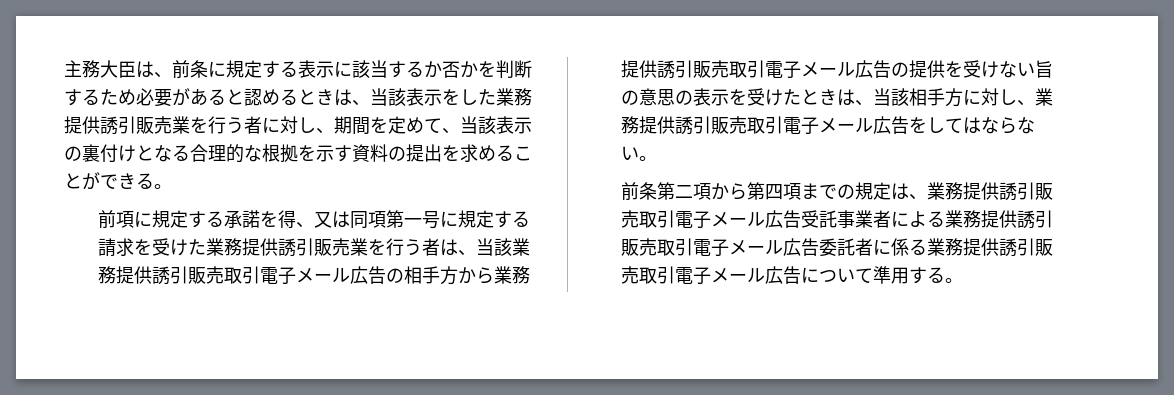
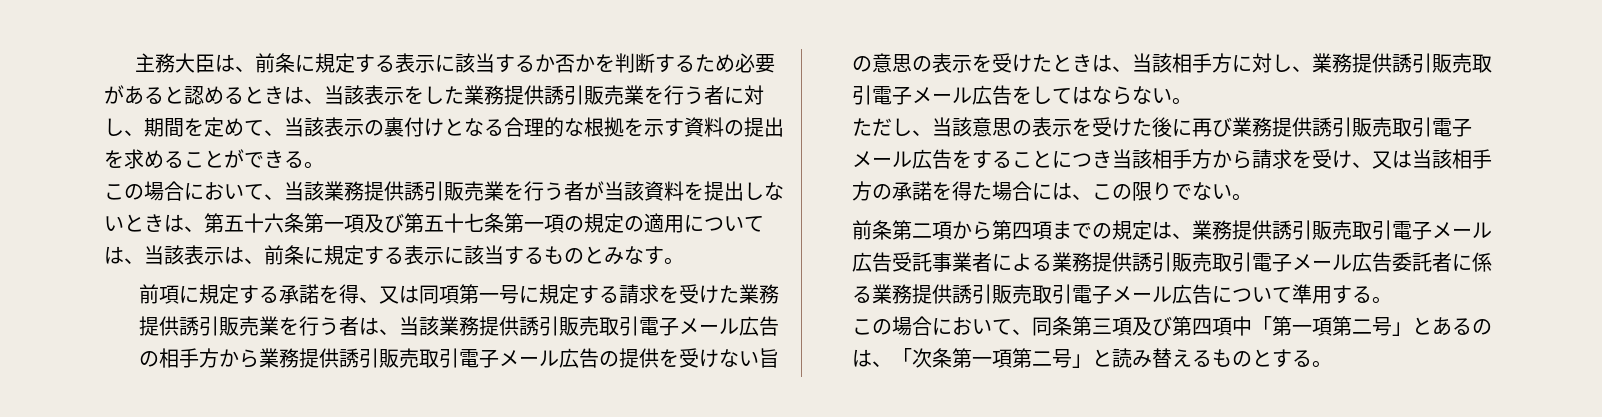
(172, 186) none -> [104,181,784,201] [104,213,764,233] [104,245,684,265] // この場合において、当該業務提供誘引販売業を行う者が当該資料を提出しないときは、第五十六条第一項及び第五十七条第一項の規定の適用については、当該表示は、前条に規定する表示に該当するものとみなす。
(657, 158) none -> [851,117,1472,137] [851,149,1492,169] [851,181,1252,201] // ただし、当該意思の表示を受けた後に再び業務提供誘引販売取引電子メール広告をすることにつき当該相手方から請求を受け、又は当該相手方の承諾を得た場合には、この限りでない。
(963, 280) none -> [851,316,1492,336] [851,348,1332,368] // この場合において、同条第三項及び第四項中「第一項第二号」とあるのは、「次条第一項第二号」と読み替えるものとする。

